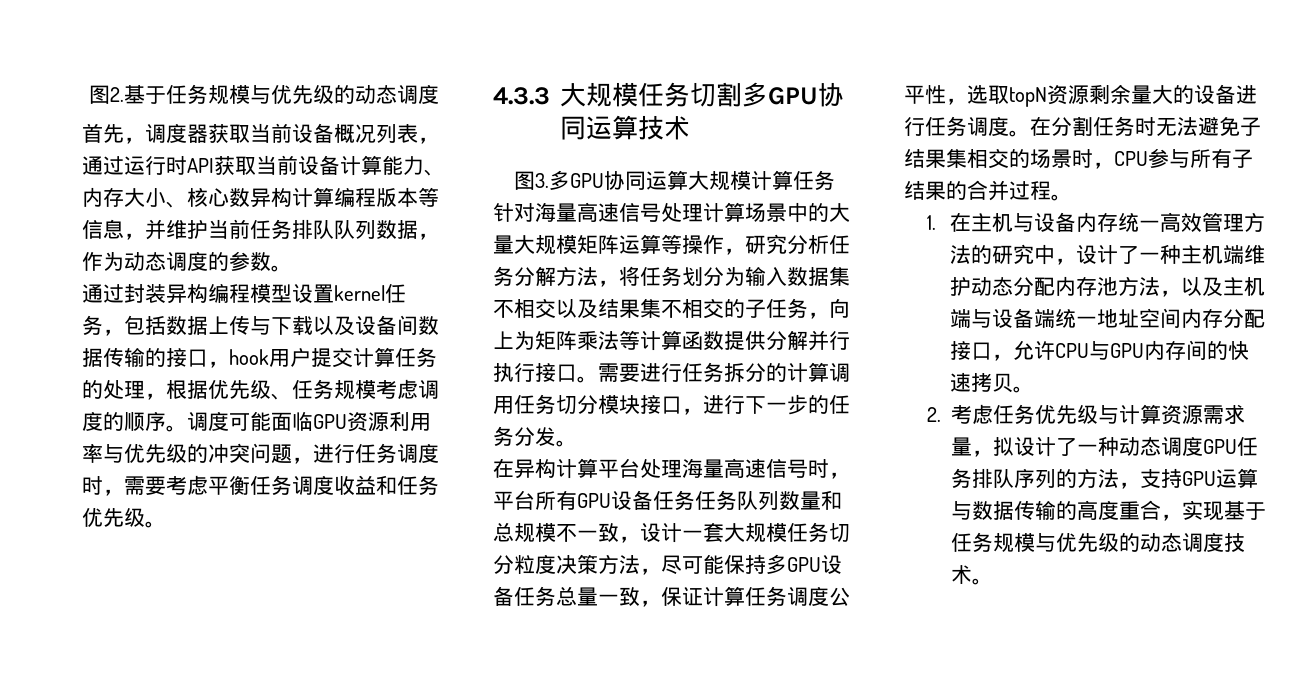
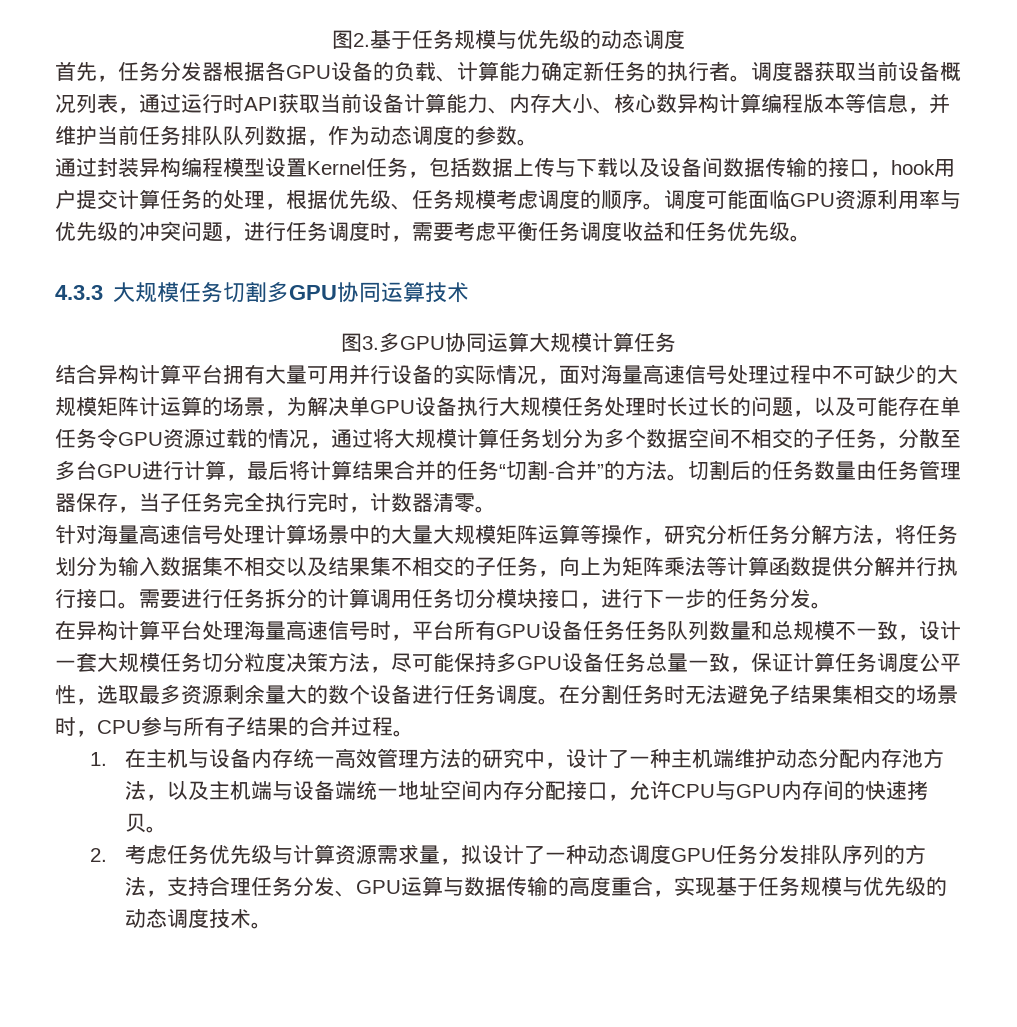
(145, 140) none -> [118,61,751,82] 任务分发器根据各GPU设备的负载、计算能力确定新任务的执行者。
[334,285,385,301] kernel -> [307,160,366,175] Kernel
(835, 180) none -> [55,364,958,385] [55,396,961,417] [55,428,961,449] [55,460,961,481] [55,492,496,513] // 结合异构计算平台拥有大量可用并行设备的实际情况，面对海量高速信号处理过程中不可缺少的大规模矩阵计运算的场景，为解决单GPU设备执行大规模任务处理时长过长的问题，以及可能存在单任务令GPU资源过载的情况，通过将大规模计算任务划分为多个数据空间不相交的子任务，分散至多台GPU进行计算，最后将计算结果合并的任务“切割-合并”的方法。切割后的任务数量由任务管理器保存，当子任务完全执行完时，计数器清零。
[1009,87,1047,107] topN -> [139,684,181,704] 最多
(1194, 94) none -> [328,685,370,704] 数个
(973, 478) none -> [757,845,800,864] 分发
(1183, 478) none -> [208,876,356,897] 合理任务分发、

